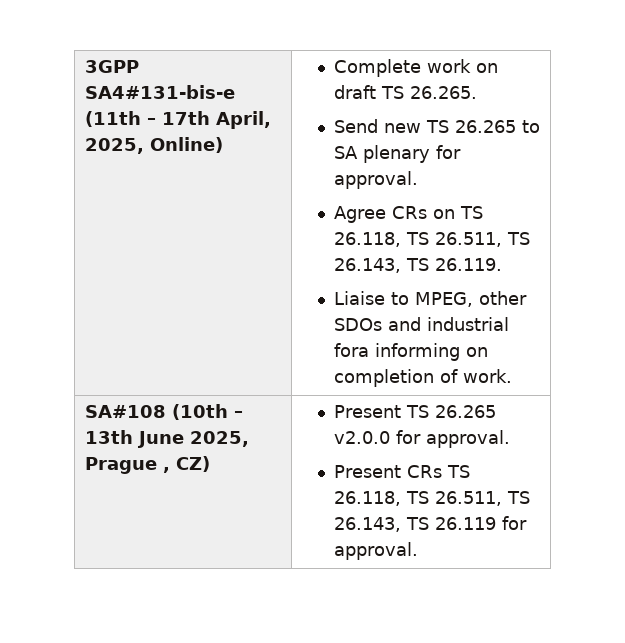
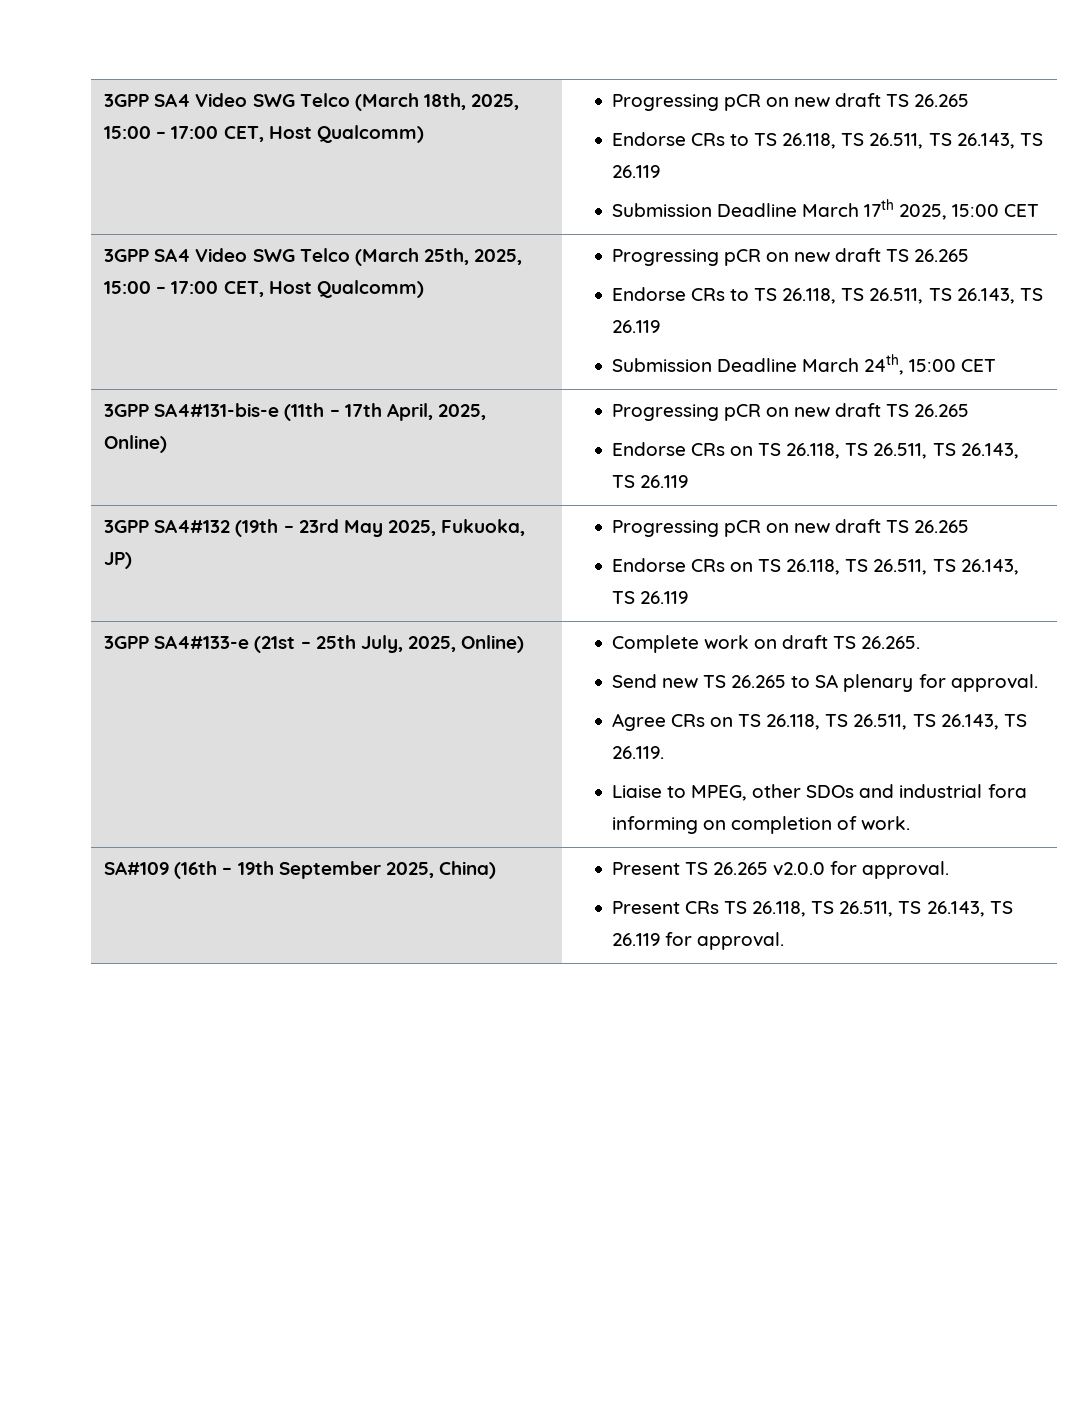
[84,60,139,73] 3GPP -> [104,93,520,111] [104,125,424,143] [611,93,970,111] [611,132,1043,149] [611,165,660,178] [611,199,1040,220] [104,248,523,266] [104,280,424,298] [611,248,970,266] [611,287,1043,304] [611,320,660,333] [611,354,997,375] [104,404,150,417] 3GPP SA4 Video SWG Telco (March 18th, 2025, 15:00 – 17:00 CET, Host Qualcomm) | Progressing pCR on new draft TS 26.265 // Endorse CRs to TS 26.118, TS 26.511, TS 26.143, TS 26.119 // Submission Deadline March 17th 2025, 15:00 CET // 3GPP SA4 Video SWG Telco (March 25th, 2025, 15:00 – 17:00 CET, Host Qualcomm) | Progressing pCR on new draft TS 26.265 // Endorse CRs to TS 26.118, TS 26.511, TS 26.143, TS 26.119 // Submission Deadline March 24th, 15:00 CET // 3GPP
(223, 145) none -> [611,403,970,421] [611,442,1019,459] [611,475,688,488] [104,519,526,537] [104,552,133,569] [611,519,970,537] [611,558,1019,575] [611,591,688,604] [104,635,525,653] | Progressing pCR on new draft TS 26.265 // Endorse CRs on TS 26.118, TS 26.511, TS 26.143, TS 26.119 // 3GPP SA4#132 (19th – 23rd May 2025, Fukuoka, JP) | Progressing pCR on new draft TS 26.265 // Endorse CRs on TS 26.118, TS 26.511, TS 26.143, TS 26.119 // 3GPP SA4#133-e (21st – 25th July, 2025, Online)
[84,404,243,420] [84,430,249,448] [84,456,210,474] SA#108 (10th – 13th June 2025, Prague , CZ) -> [104,861,496,879] SA#109 (16th – 19th September 2025, China)

